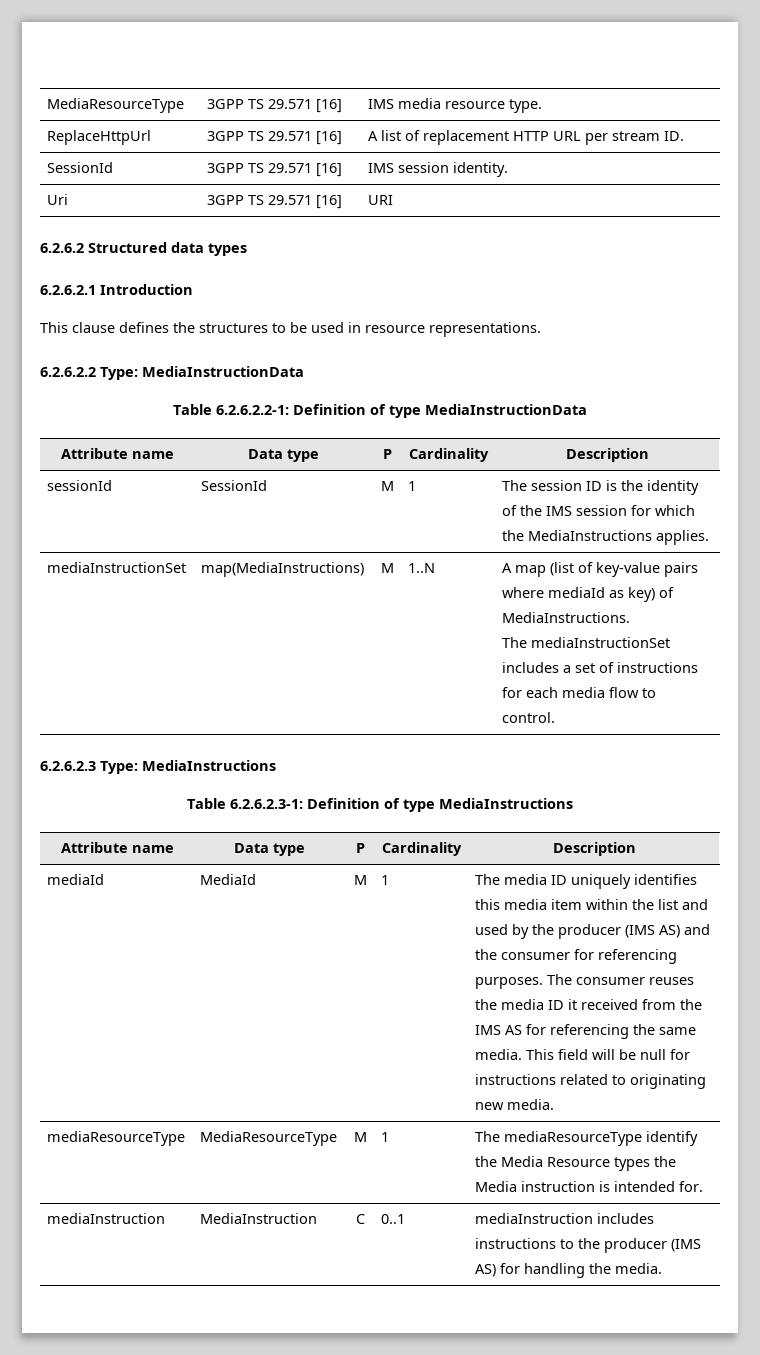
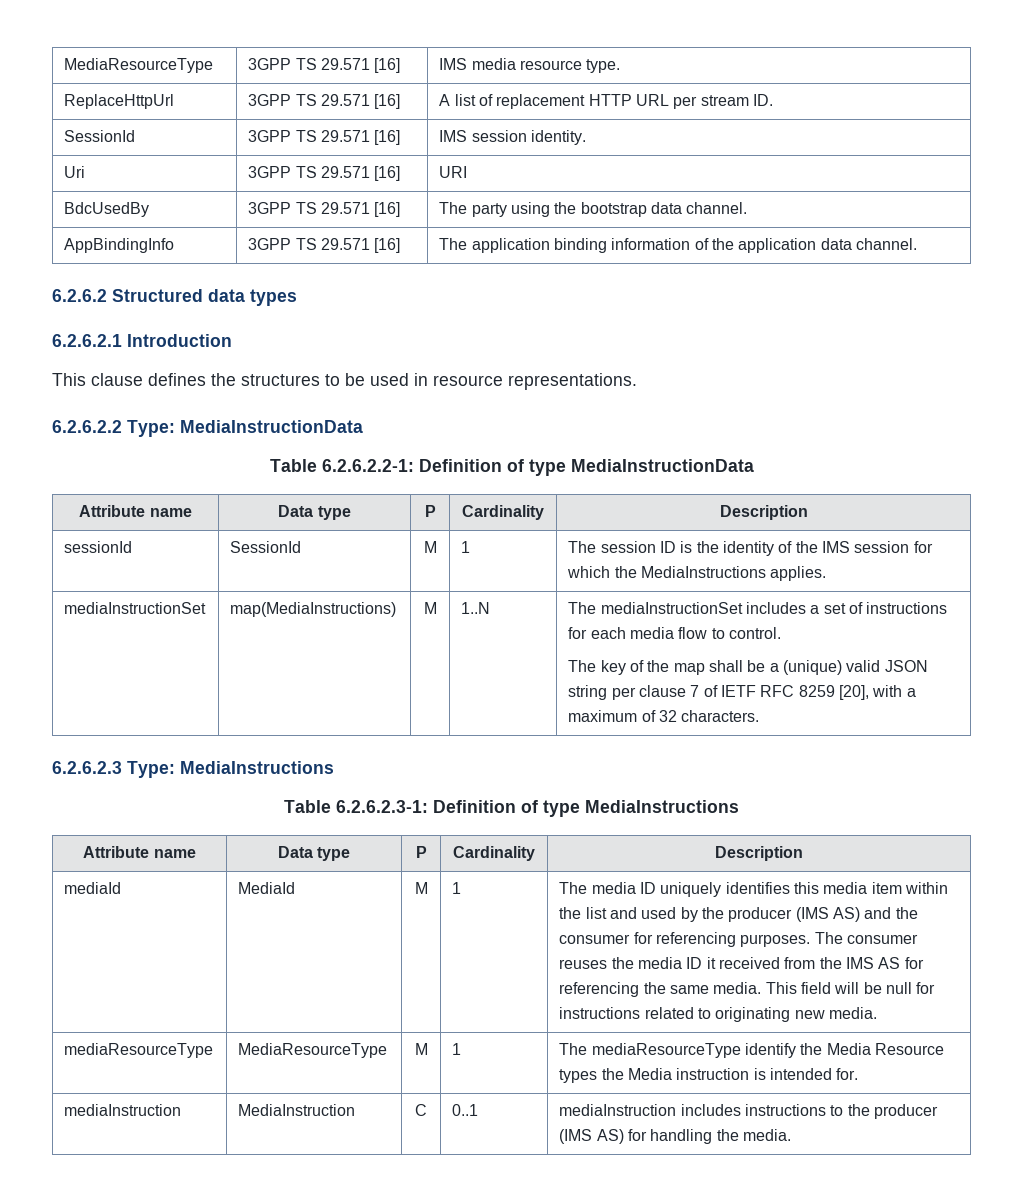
(394, 200) none -> [64,202,150,217] [248,202,401,217] [439,202,748,217] [64,238,175,253] [248,238,401,253] [439,238,917,253] // BdcUsedBy | 3GPP TS 29.571 [16] | The party using the bootstrap data channel. // AppBindingInfo | 3GPP TS 29.571 [16] | The application binding information of the application data channel.
[502,562,699,577] [502,587,675,602] [502,612,631,623] A map (list of key-value pairs where mediaId as key) of MediaInstructions. // -> (491, 608) none
(556, 717) none -> [568,660,928,675] [568,685,916,700] [568,710,760,722] // The key of the map shall be a (unique) valid JSON string per clause 7 of IETF RFC 8259 [20], with a maximum of 32 characters.

